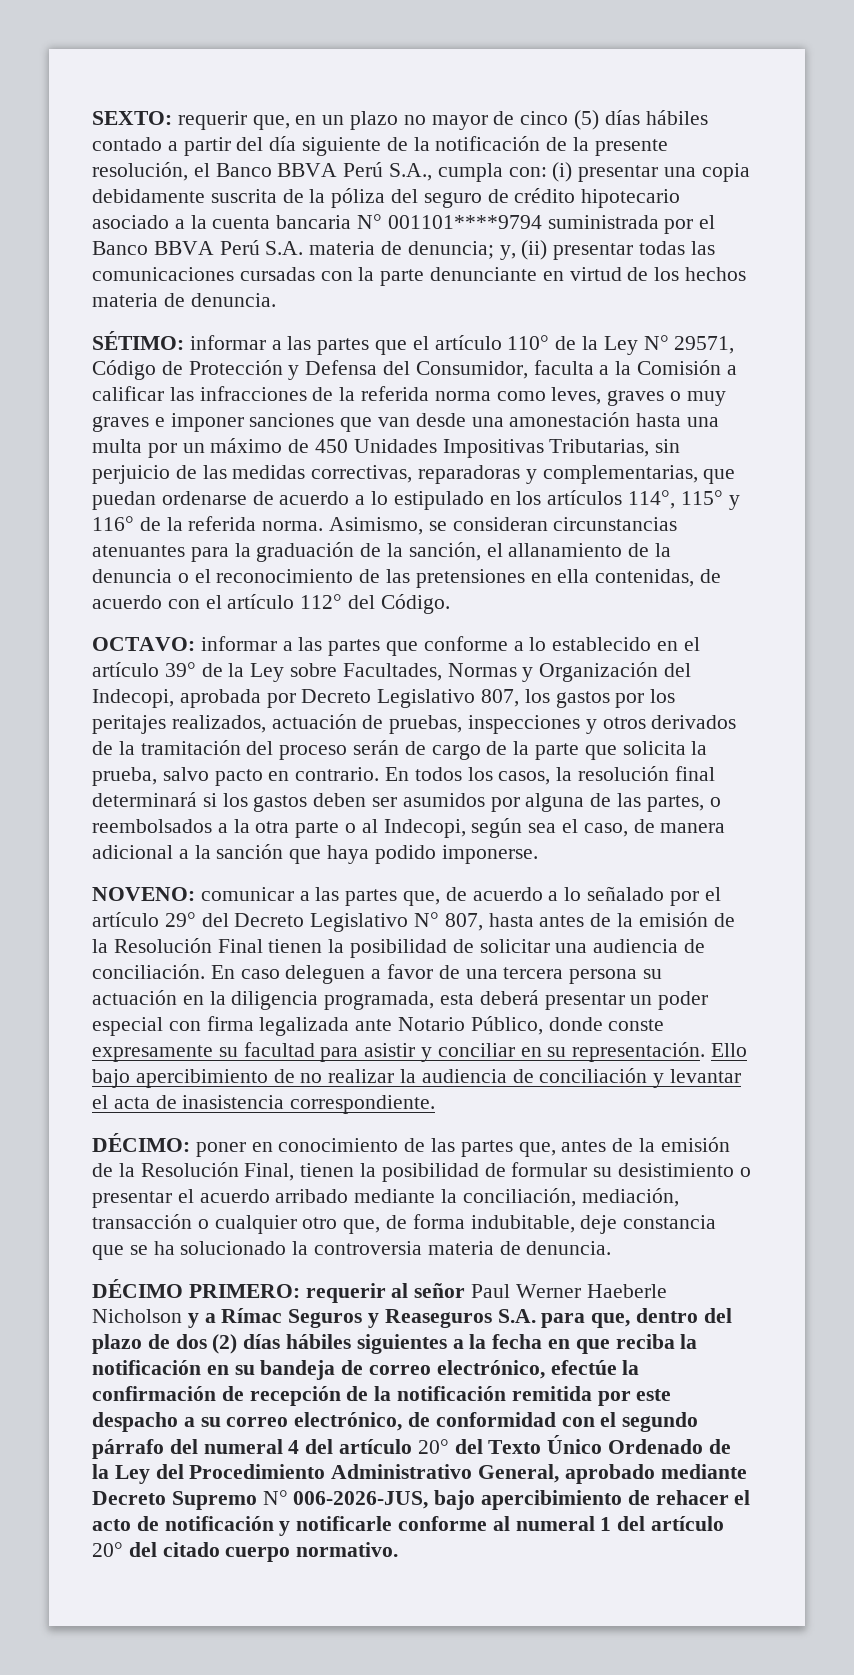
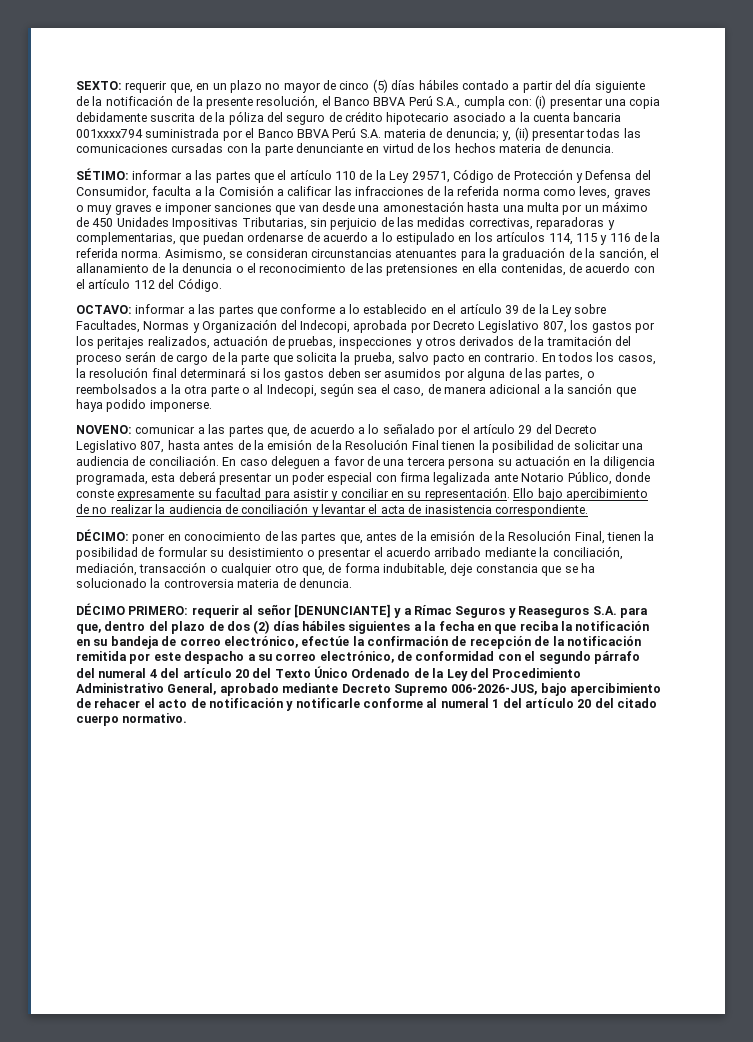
[357,214,542,229] N° 001101****9794 -> [76,129,143,138] 001xxxx794
[507,335,669,355] 110° de la Ley N° -> [335,170,410,183] 110 de la Ley
[628,490,740,510] [92,516,134,531] 114°, 115° y 116° -> [548,233,631,245] 114, 115 y 116
[300,594,343,609] 112° -> [133,280,155,289] 112
[164,662,196,677] 39° -> [504,305,519,314] 39
[164,912,196,927] 29° -> [518,425,533,434] 29
[414,912,440,927] N° -> (137, 446) none
[471,1284,667,1298] [92,1309,182,1323] Paul Werner Haeberle Nicholson -> [293,604,391,618] [DENUNCIANTE]
[417,1439,449,1454] 20° -> [234,669,249,678] 20
[262,1490,288,1505] N° -> (448, 690) none
[92,1542,123,1557] 20° -> [577,699,592,708] 20

